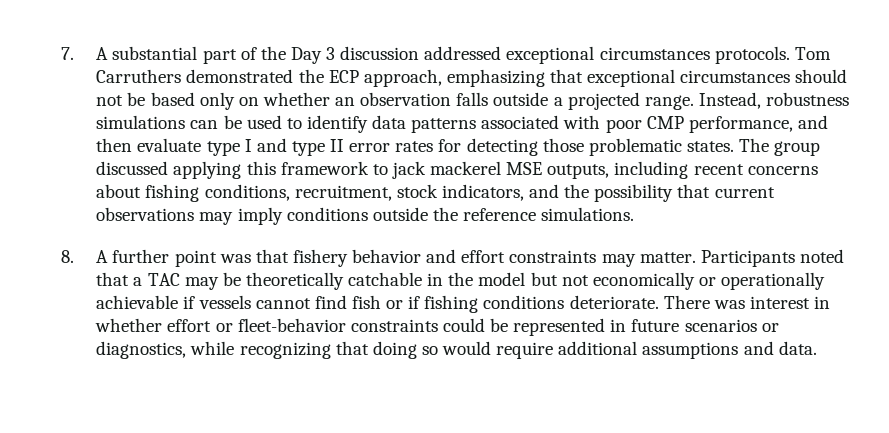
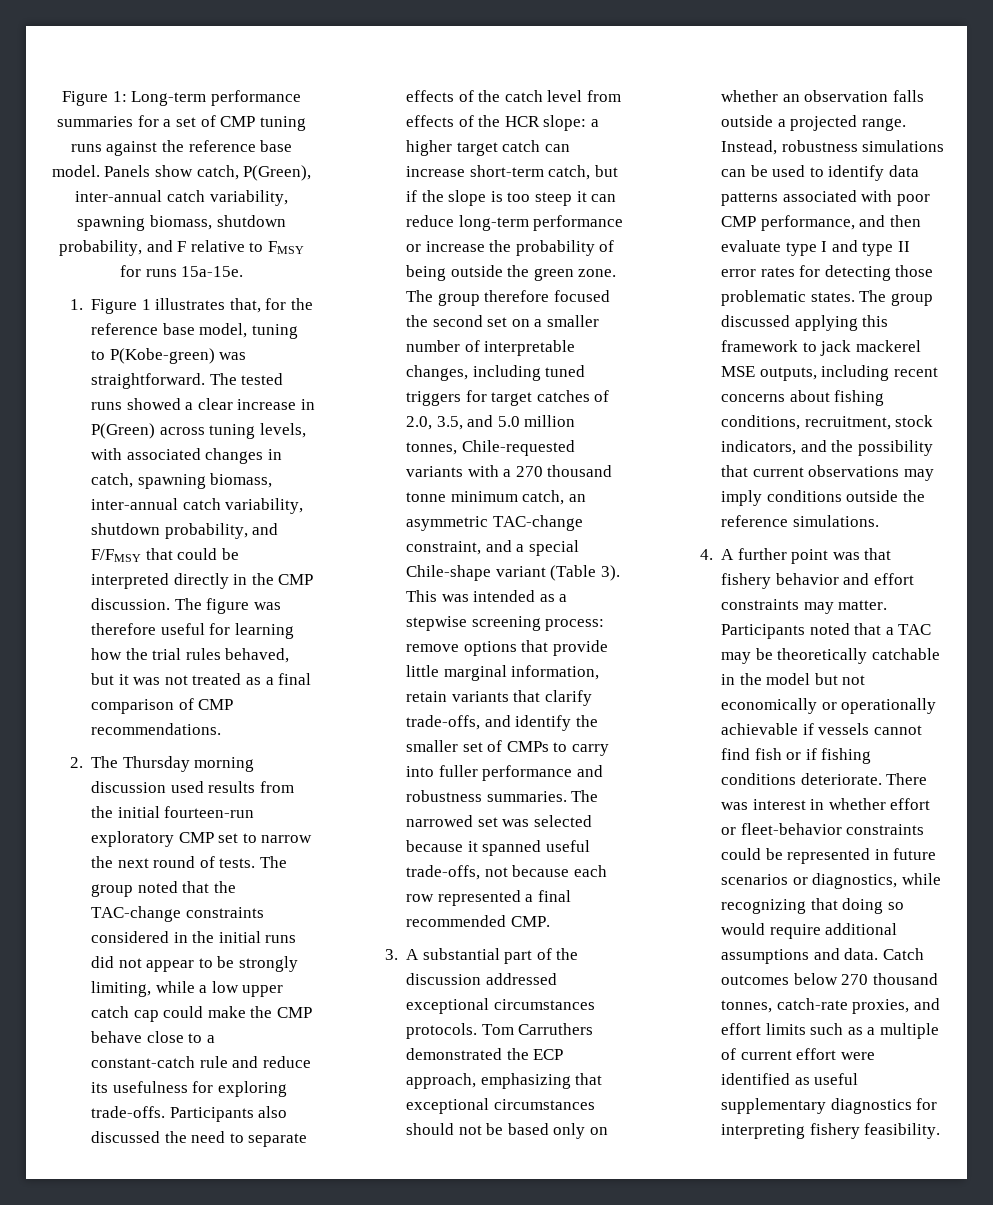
[61,47,75,60] 7. -> [62,90,301,106] [57,115,306,131] [70,140,293,156] [51,165,312,181] [75,190,288,206] [77,215,286,231] [59,240,304,256] [119,265,244,277] [69,298,313,314] [90,323,298,339] [90,348,247,364] [90,373,284,389] [90,398,315,410] [90,423,306,439] [90,448,282,464] [90,473,273,489] [90,498,304,514] [90,523,279,539] [90,548,239,562] [90,573,314,589] [90,598,281,614] [90,623,294,639] [90,648,290,663] [90,673,312,685] [90,698,234,714] [90,723,221,735] [69,756,255,772] [90,781,294,793] [90,806,255,818] [90,831,313,847] [90,856,287,868] [90,881,236,897] [90,906,264,922] [90,931,297,943] [90,956,298,972] [90,981,284,997] [90,1006,312,1022] [90,1031,215,1043] [90,1056,311,1068] [90,1081,287,1097] [90,1106,288,1122] [90,1131,308,1147] [405,90,621,102] [405,115,599,131] [405,140,570,156] [405,165,618,180] [405,190,617,206] [405,215,624,231] [405,240,615,256] [405,265,617,281] [405,290,610,306] [405,315,599,327] [405,340,576,356] [405,365,586,381] [405,390,610,406] [405,415,576,430] [405,440,575,456] [405,465,613,477] [405,490,586,505] [405,515,583,531] [405,540,579,556] [405,565,620,581] [405,590,568,602] [405,616,605,631] [405,640,608,656] [405,665,600,681] [405,690,592,706] [405,715,598,731] [405,740,609,756] [405,765,603,781] [405,790,599,802] [405,815,592,827] [405,840,590,856] [405,865,607,880] [405,890,571,906] [405,915,550,927] [384,949,398,960] Figure 1: Long-term performance summaries for a set of CMP tuning runs against the reference base model. Panels show catch, P(Green), inter-annual catch variability, spawning biomass, shutdown probability, and F relative to FMSY for runs 15a-15e. // 1. Figure 1 illustrates that, for the reference base model, tuning to P(Kobe-green) was straightforward. The tested runs showed a clear increase in P(Green) across tuning levels, with associated changes in catch, spawning biomass, inter-annual catch variability, shutdown probability, and F/FMSY that could be interpreted directly in the CMP discussion. The figure was therefore useful for learning how the trial rules behaved, but it was not treated as a final comparison of CMP recommendations. // 2. The Thursday morning discussion used results from the initial fourteen-run exploratory CMP set to narrow the next round of tests. The group noted that the TAC-change constraints considered in the initial runs did not appear to be strongly limiting, while a low upper catch cap could make the CMP behave close to a constant-catch rule and reduce its usefulness for exploring trade-offs. Participants also discussed the need to separate effects of the catch level from effects of the HCR slope: a higher target catch can increase short-term catch, but if the slope is too steep it can reduce long-term performance or increase the probability of being outside the green zone. The group therefore focused the second set on a smaller number of interpretable changes, including tuned triggers for target catches of 2.0, 3.5, and 5.0 million tonnes, Chile-requested variants with a 270 thousand tonne minimum catch, an asymmetric TAC-change constraint, and a special Chile-shape variant (Table 3). This was intended as a stepwise screening process: remove options that provide little marginal information, retain variants that clarify trade-offs, and identify the smaller set of CMPs to carry into fuller performance and robustness summaries. The narrowed set was selected because it spanned useful trade-offs, not because each row represented a final recommended CMP. // 3.
[290,47,336,64] Day 3 -> (579, 954) none
[61,250,75,263] 8. -> [699,549,713,560] 4.
(817, 348) none -> [882,948,924,960] [720,973,938,985] [720,998,940,1014] [720,1023,939,1039] [720,1048,875,1060] [720,1073,859,1085] [720,1098,938,1114] [720,1123,941,1139] Catch outcomes below 270 thousand tonnes, catch-rate proxies, and effort limits such as a multiple of current effort were identified as useful supplementary diagnostics for interpreting fishery feasibility.

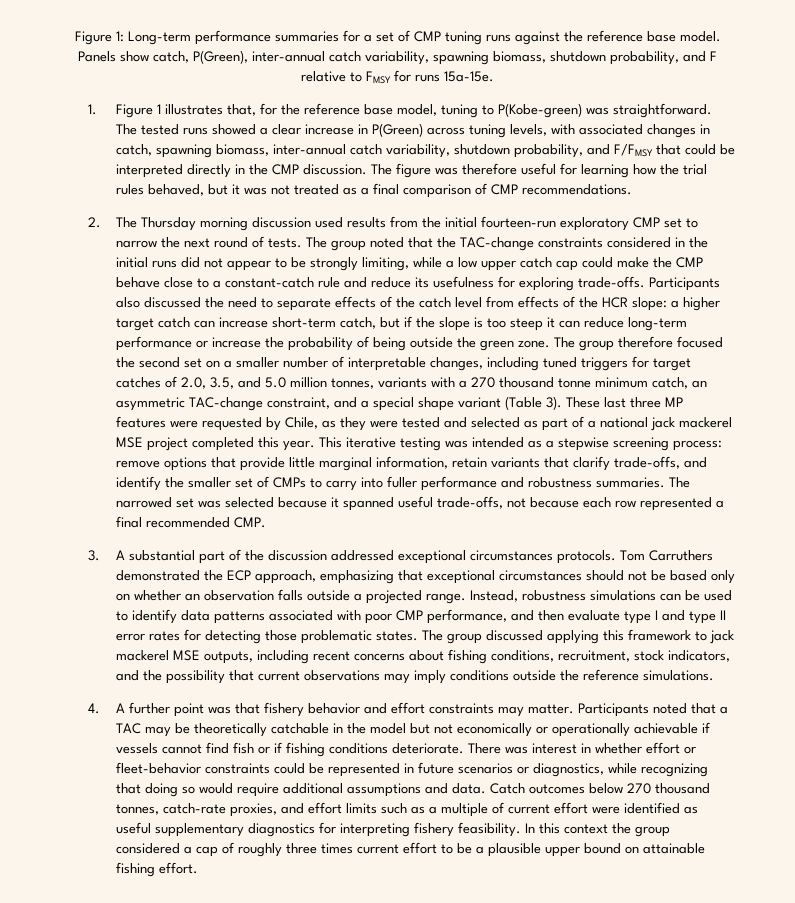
[461,440,575,456] Chile-requested -> (375, 383) none
[405,565,491,581] Chile-shape -> [418,397,455,411] shape
[405,590,437,602] This -> [566,397,684,408] [116,416,733,431] [116,437,442,451] These last three MP features were requested by Chile, as they were tested and selected as part of a national jack mackerel MSE project completed this year. This iterative testing
(941, 1131) none -> [525,823,671,837] [116,842,706,857] [116,862,199,877] In this context the group considered a cap of roughly three times current effort to be a plausible upper bound on attainable fishing effort.

